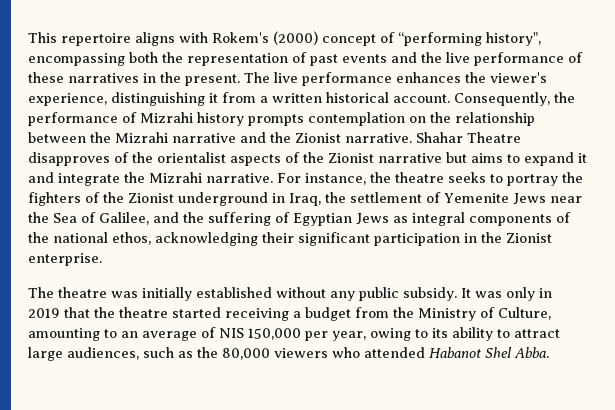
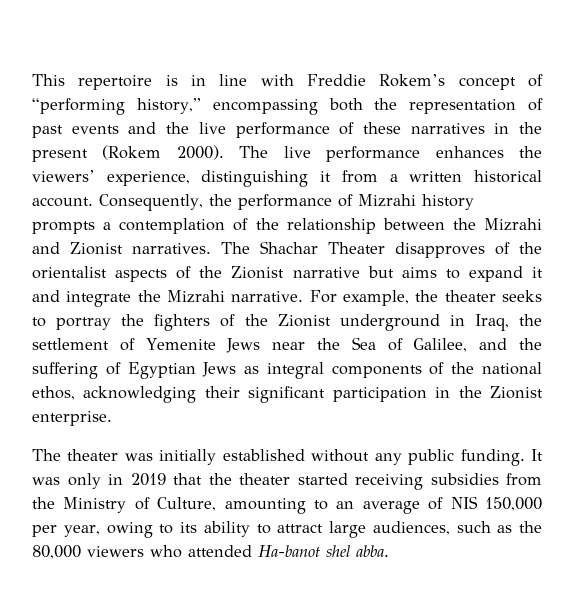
[135,31,318,46] aligns with Rokem's (2000) -> [165,74,446,87] is in line with Freddie Rokem’s
[486,32,541,46] history", -> [136,98,201,114] history,”
[185,74,240,86] present. -> [32,145,224,162] present (Rokem 2000).
[490,72,547,83] viewer's -> [32,170,95,182] viewers’
[308,112,426,126] contemplation on -> [103,218,249,234] a contemplation of
[172,132,521,143] narrative and the Zionist narrative. Shahar Theatre -> [32,241,385,255] and Zionist narratives. The Shachar Theater
[305,172,444,185] instance, the theatre -> [343,290,496,306] example, the theater
[58,287,107,298] theatre -> [67,449,119,461] theater
[403,287,457,301] subsidy. -> [460,449,525,466] funding.
[119,307,168,318] theatre -> [239,473,290,485] theater
[293,307,351,321] a budget -> [430,473,499,485] subsidies
[429,347,549,358] Habanot Shel Abba. -> [258,545,389,557] Ha-banot shel abba.

